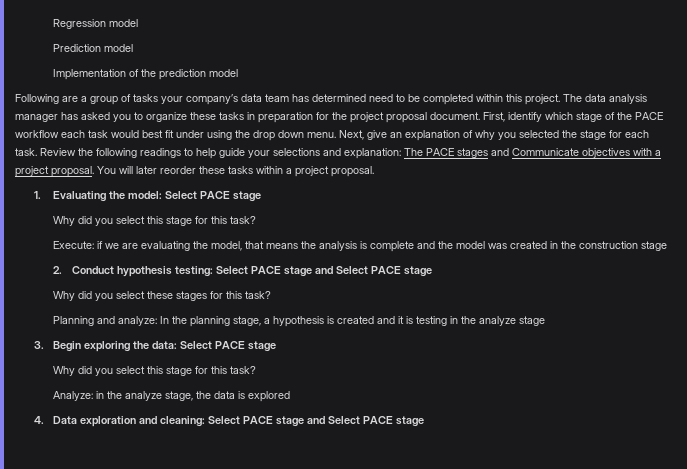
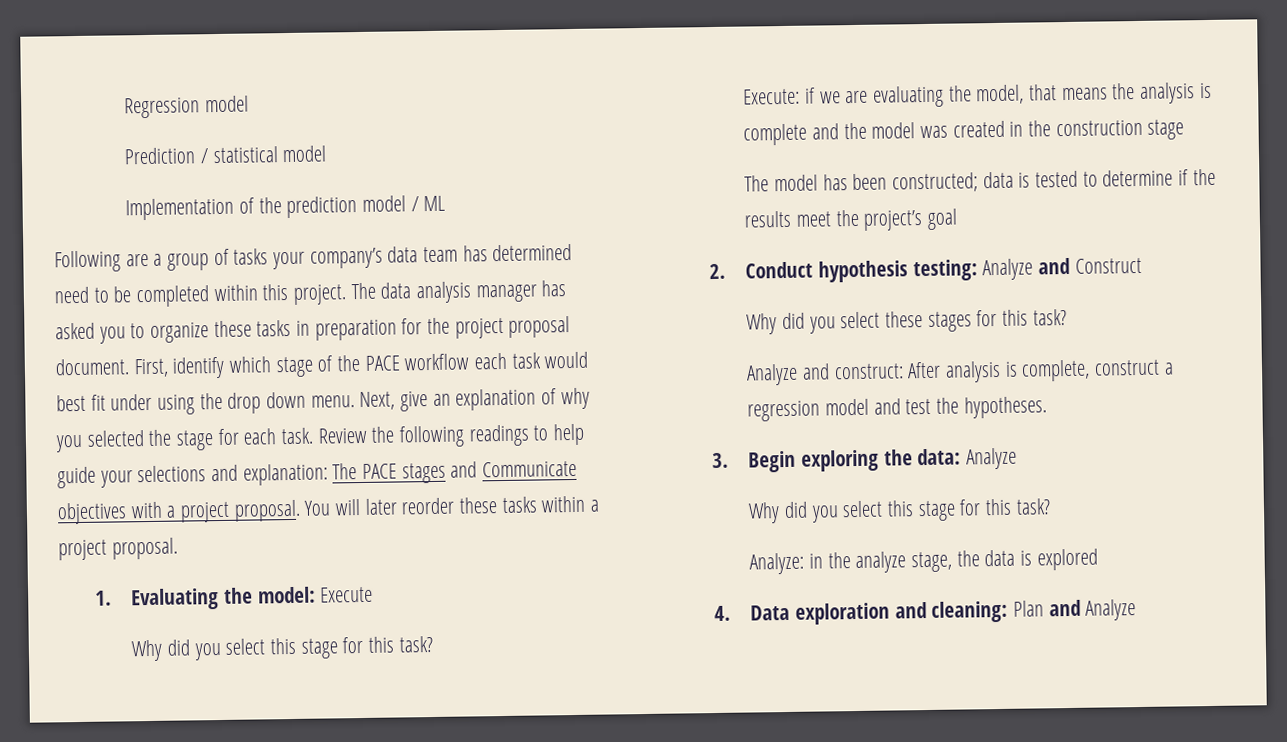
(101, 48) none -> [200,146,279,164] / statistical
(238, 73) none -> [410,195,446,212] / ML
[164,191,261,202] Select PACE stage -> [320,586,374,603] Execute
[52,266,432,277] 2. Conduct hypothesis testing: Select PACE stage and Select PACE stage -> [744,168,1216,193] [744,208,959,231] [709,257,1142,283] The model has been constructed; data is tested to determine if the results meet the project’s goal // 2. Conduct hypothesis testing: Analyze and Construct
[52,316,545,327] Planning and analyze: In the planning stage, a hypothesis is created and it is testing in the analyze stage -> [746,359,1174,386] [747,396,1047,422] Analyze and construct: After analysis is complete, construct a regression model and test the hypotheses.
[179,341,276,352] Select PACE stage -> [966,447,1018,470] Analyze
[207,416,424,427] Select PACE stage and Select PACE stage -> [1013,599,1137,621] Plan and Analyze

